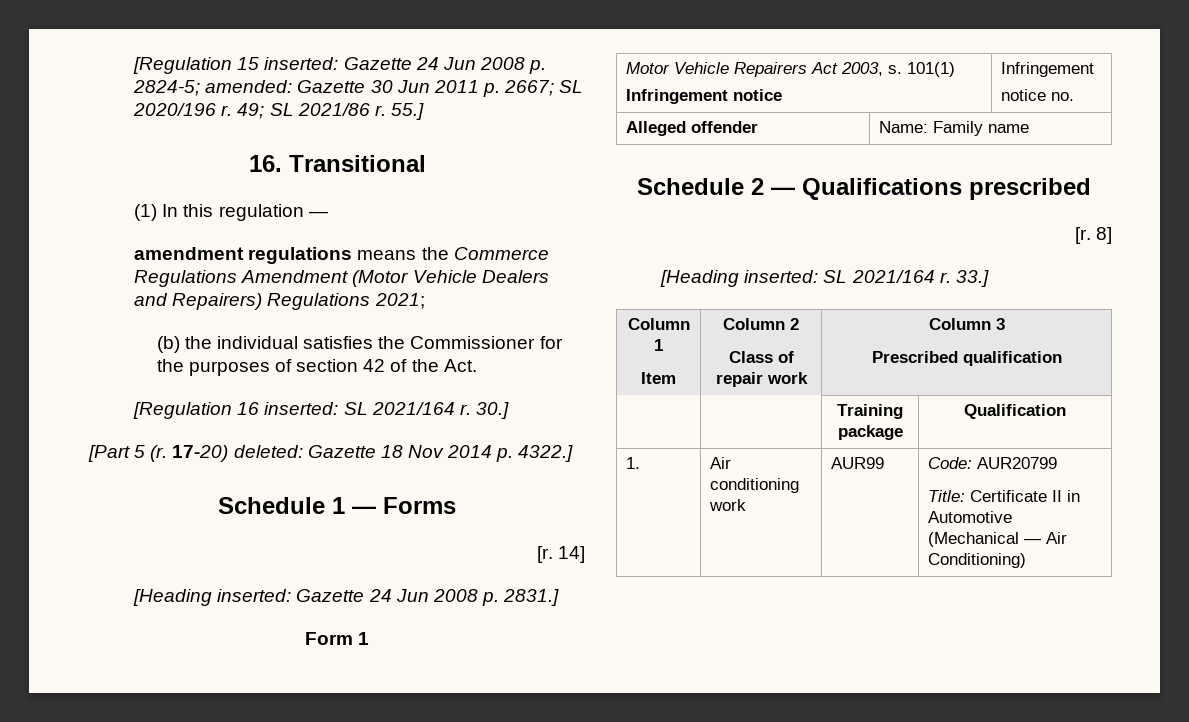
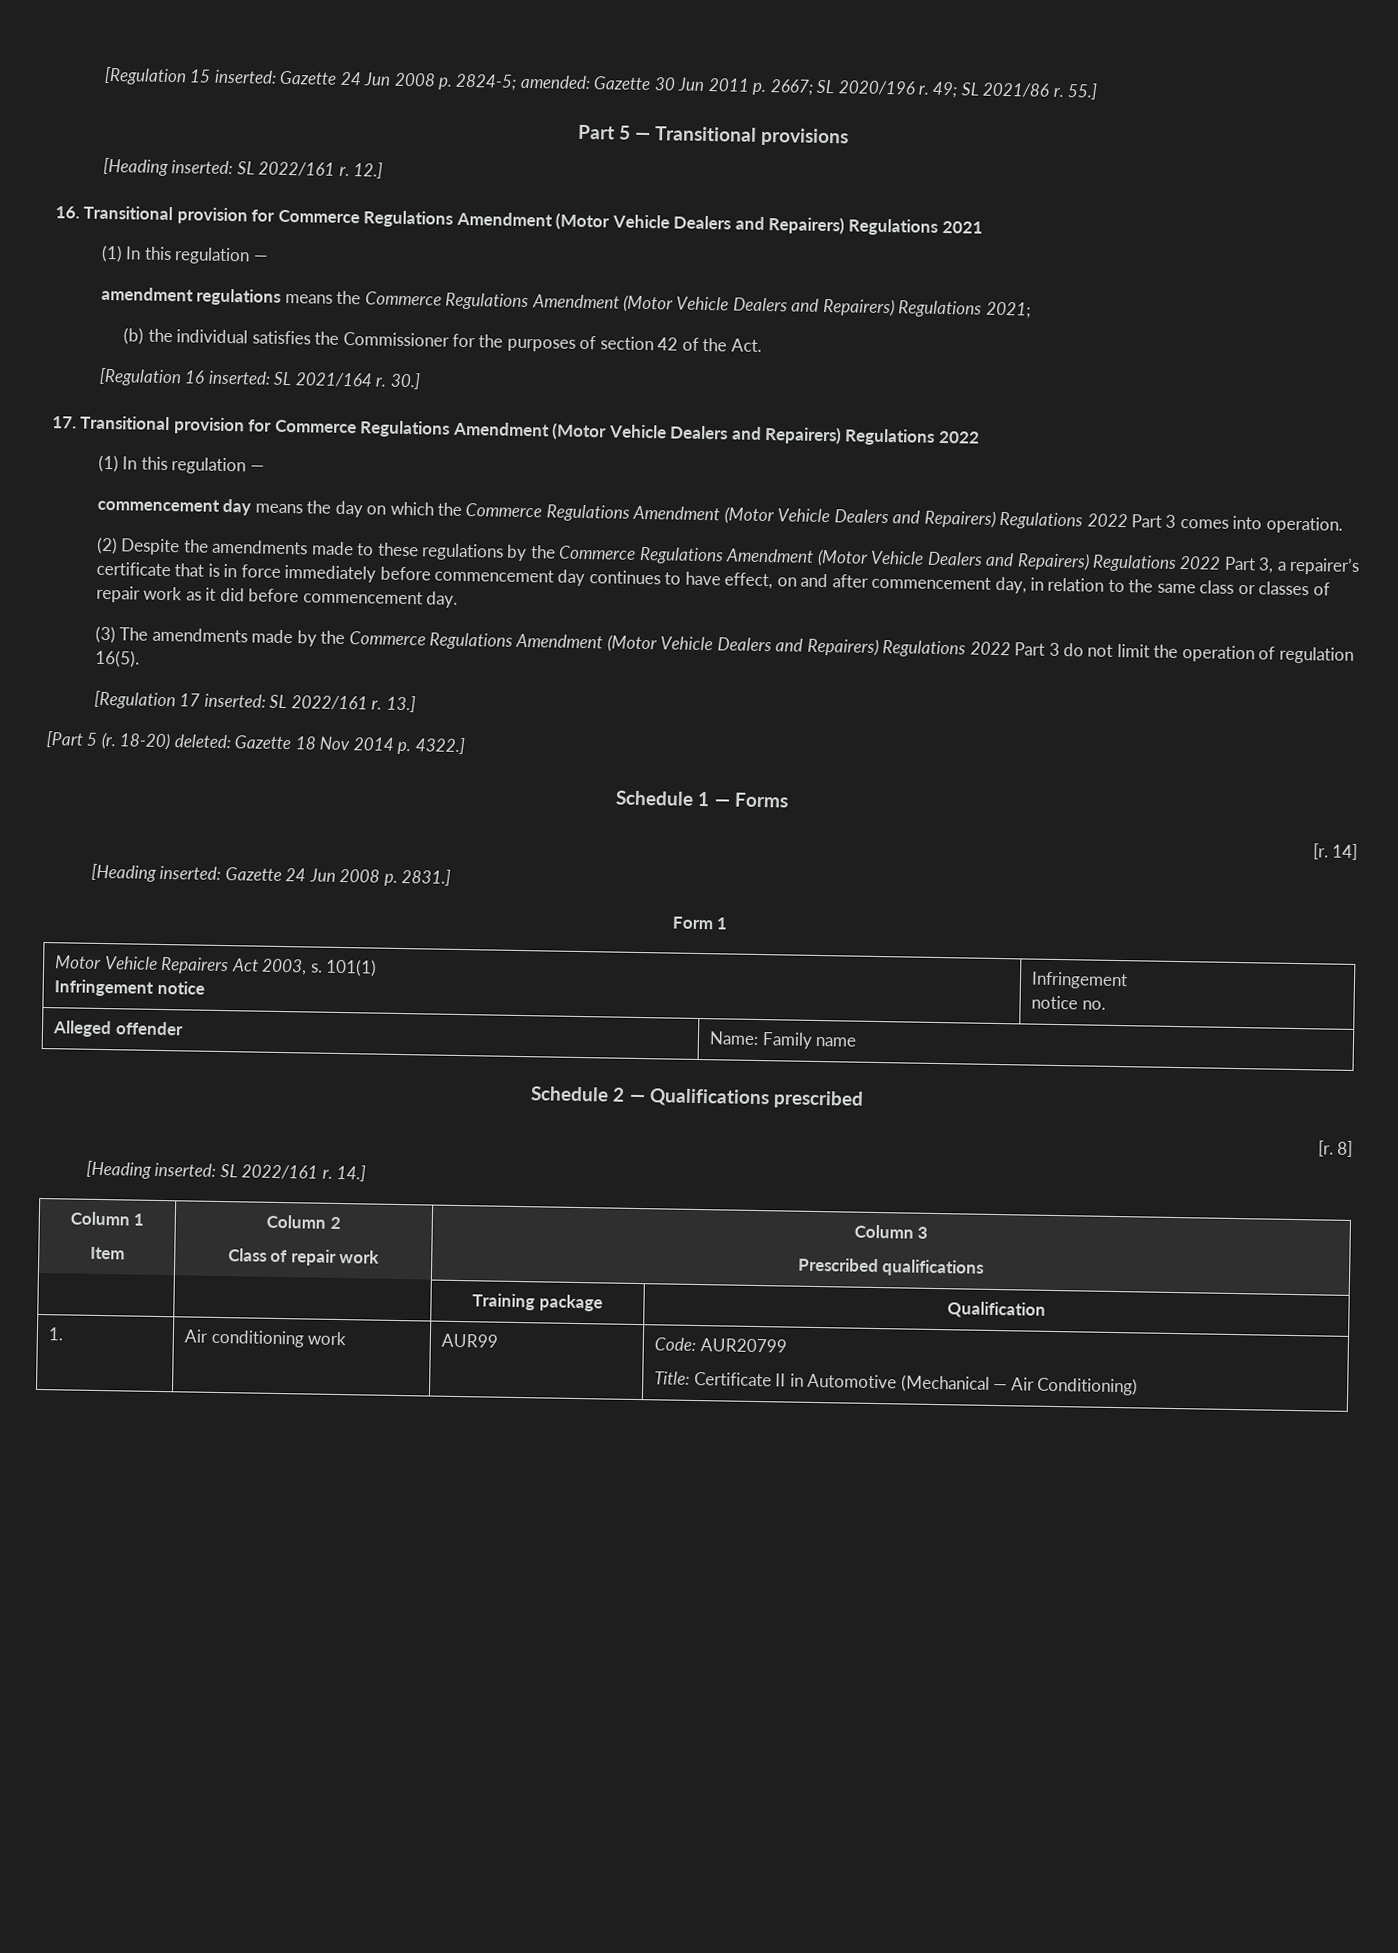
[248,155,426,172] 16. Transitional -> [577,124,850,147] [102,157,384,179] [55,205,983,236] Part 5 — Transitional provisions // [Heading inserted: SL 2022/161 r. 12.] // 16. Transitional provision for Commerce Regulations Amendment (Motor Vehicle Dealers and Repairers) Regulations 2021
(509, 410) none -> [52,415,980,446] [97,454,264,475] [96,497,1343,534] [95,536,1361,576] [95,561,1330,596] [95,585,459,608] [94,625,1354,664] [94,649,140,668] [93,690,416,713] // 17. Transitional provision for Commerce Regulations Amendment (Motor Vehicle Dealers and Repairers) Regulations 2022 // (1) In this regulation — // commencement day means the day on which the Commerce Regulations Amendment (Motor Vehicle Dealers and Repairers) Regulations 2022 Part 3 comes into operation. // (2) Despite the amendments made to these regulations by the Commerce Regulations Amendment (Motor Vehicle Dealers and Repairers) Regulations 2022 Part 3, a repairer’s certificate that is in force immediately before commencement day continues to have effect, on and after commencement day, in relation to the same class or classes of repair work as it did before commencement day. // (3) The amendments made by the Commerce Regulations Amendment (Motor Vehicle Dealers and Repairers) Regulations 2022 Part 3 do not limit the operation of regulation 16(5). // [Regulation 17 inserted: SL 2022/161 r. 13.]
[172,445,229,462] 17-20) -> [119,732,172,751] 18-20)
[851,270,989,287] 2021/164 r. 33.] -> [241,1164,367,1182] 2022/161 r. 14.]
[962,351,1062,366] qualification -> [882,1259,985,1277] qualifications

